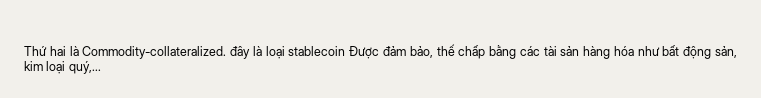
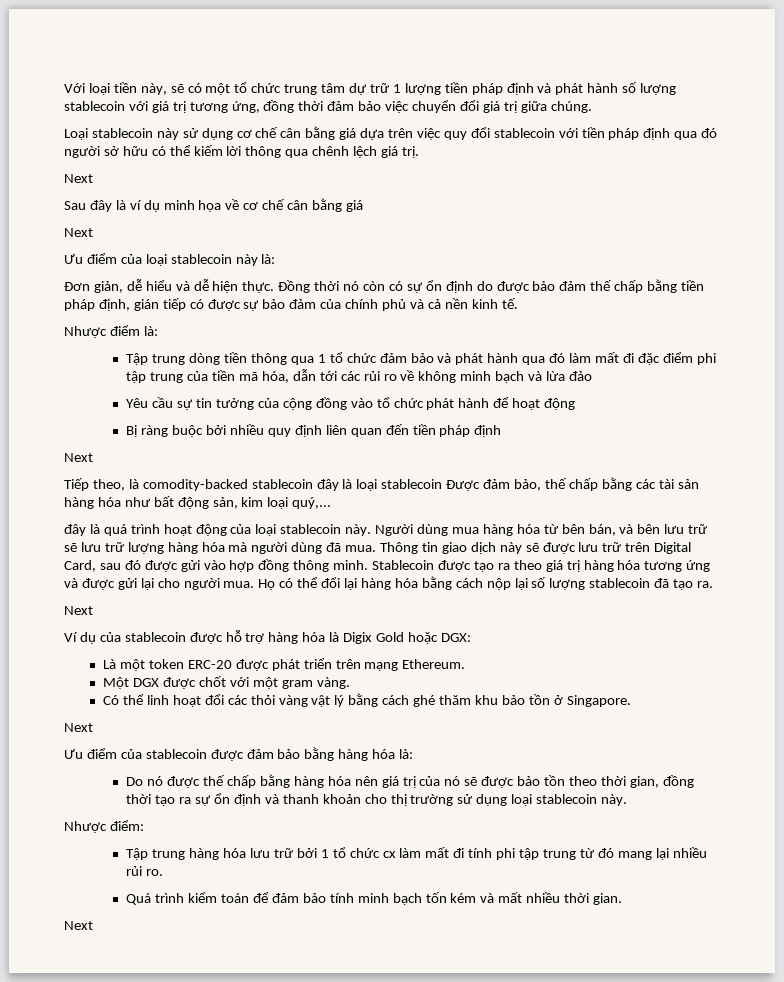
[24,46,227,59] Thứ hai là Commodity-collateralized. -> [64,82,677,95] [64,100,592,113] [64,126,718,140] [64,145,419,158] [64,174,93,183] [64,198,363,212] [64,228,93,237] [64,253,276,266] [64,279,705,293] [64,298,518,311] [64,325,158,338] [126,352,716,365] [126,369,592,383] [126,397,576,410] [126,424,502,437] [64,453,93,462] [64,478,313,491] Với loại tiền này, sẽ có một tổ chức trung tâm dự trữ 1 lượng tiền pháp định và phát hành số lượng stablecoin với giá trị tương ứng, đồng thời đảm bảo việc chuyển đổi giá trị giữa chúng. // Loại stablecoin này sử dụng cơ chế cân bằng giá dựa trên việc quy đổi stablecoin với tiền pháp định qua đó người sở hữu có thể kiếm lời thông qua chênh lệch giá trị. // Next // Sau đây là ví dụ minh họa về cơ chế cân bằng giá // Next // Ưu điểm của loại stablecoin này là: // Đơn giản, dễ hiểu và dễ hiện thực. Đồng thời nó còn có sự ổn định do được bảo đảm thế chấp bằng tiền pháp định, gián tiếp có được sự bảo đảm của chính phủ và cả nền kinh tế. // Nhược điểm là: // Tập trung dòng tiền thông qua 1 tổ chức đảm bảo và phát hành qua đó làm mất đi đặc điểm phi tập trung của tiền mã hóa, dẫn tới các rủi ro về không minh bạch và lừa đảo // Yêu cầu sự tin tưởng của cộng đồng vào tổ chức phát hành để hoạt động // Bị ràng buộc bởi nhiều quy định liên quan đến tiền pháp định // Next // Tiếp theo, là comodity-backed stablecoin
(101, 67) none -> [64,524,709,536] [64,542,692,554] [64,559,711,572] [64,576,714,590] [64,606,93,615] [64,630,471,644] [103,658,466,671] [103,676,350,689] [103,693,631,707] [64,723,93,732] [64,747,414,761] [126,774,694,788] [126,793,628,806] [64,820,144,833] [126,847,707,860] [126,866,164,876] [126,892,623,905] [64,921,93,930] // đây là quá trình hoạt động của loại stablecoin này. Người dùng mua hàng hóa từ bên bán, và bên lưu trữ sẽ lưu trữ lượng hàng hóa mà người dùng đã mua. Thông tin giao dịch này sẽ được lưu trữ trên Digital Card, sau đó được gửi vào hợp đồng thông minh. Stablecoin được tạo ra theo giá trị hàng hóa tương ứng và được gửi lại cho người mua. Họ có thể đổi lại hàng hóa bằng cách nộp lại số lượng stablecoin đã tạo ra. // Next // Ví dụ của stablecoin được hỗ trợ hàng hóa là Digix Gold hoặc DGX: // Là một token ERC-20 được phát triển trên mạng Ethereum. // Một DGX được chốt với một gram vàng. // Có thể linh hoạt đổi các thỏi vàng vật lý bằng cách ghé thăm khu bảo tồn ở Singapore. // Next // Ưu điểm của stablecoin được đảm bảo bằng hàng hóa là: // Do nó được thế chấp bằng hàng hóa nên giá trị của nó sẽ được bảo tồn theo thời gian, đồng thời tạo ra sự ổn định và thanh khoản cho thị trường sử dụng loại stablecoin này. // Nhược điểm: // Tập trung hàng hóa lưu trữ bởi 1 tổ chức cx làm mất đi tính phi tập trung từ đó mang lại nhiều rủi ro. // Quá trình kiểm toán để đảm bảo tính minh bạch tốn kém và mất nhiều thời gian. // Next

